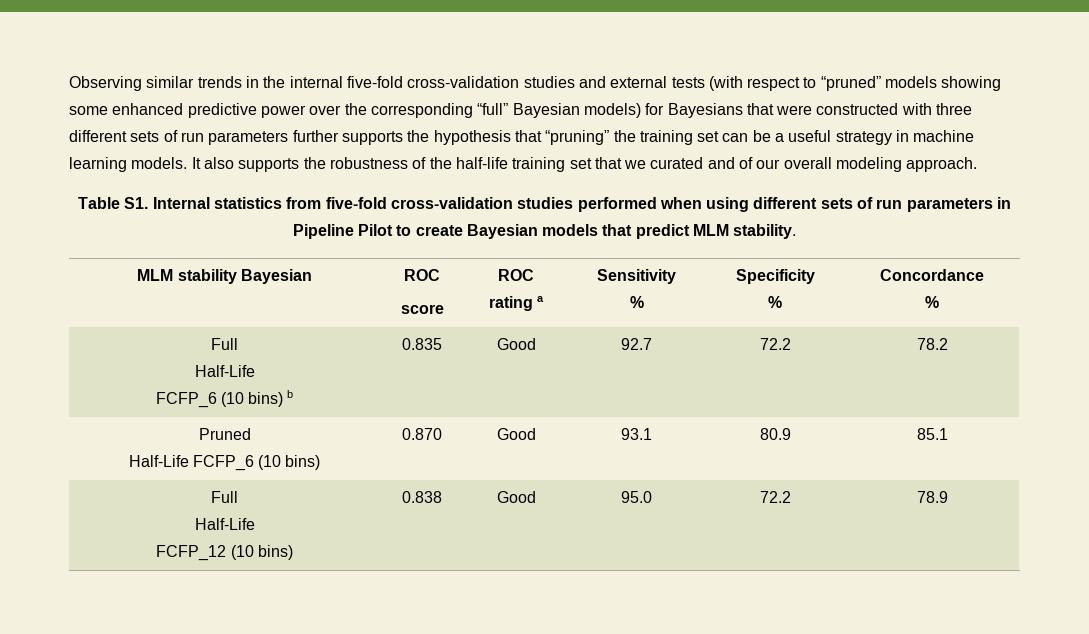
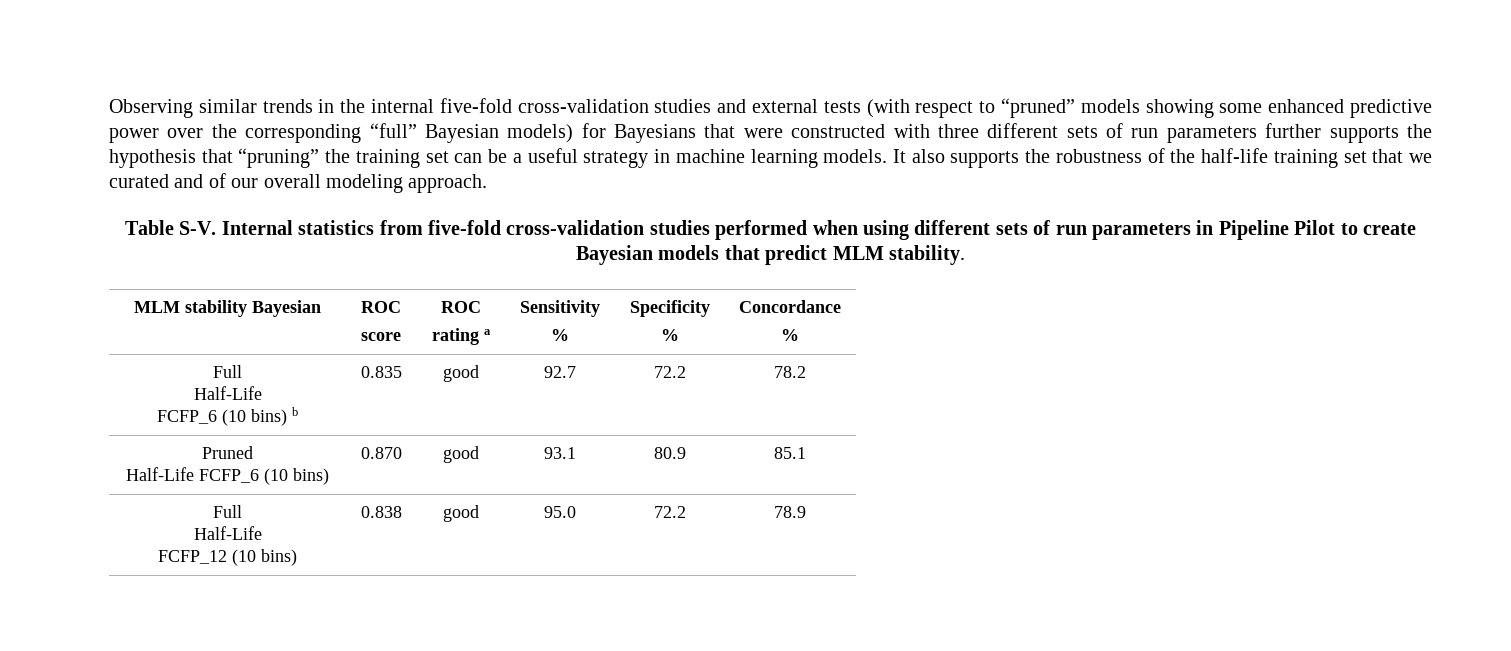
[124,197,149,209] S1. -> [179,221,217,235] S-V.
[496,338,536,350] Good -> [443,365,479,382] good
[496,428,536,440] Good -> [443,446,479,463] good
[496,491,536,503] Good -> [443,505,479,522] good

